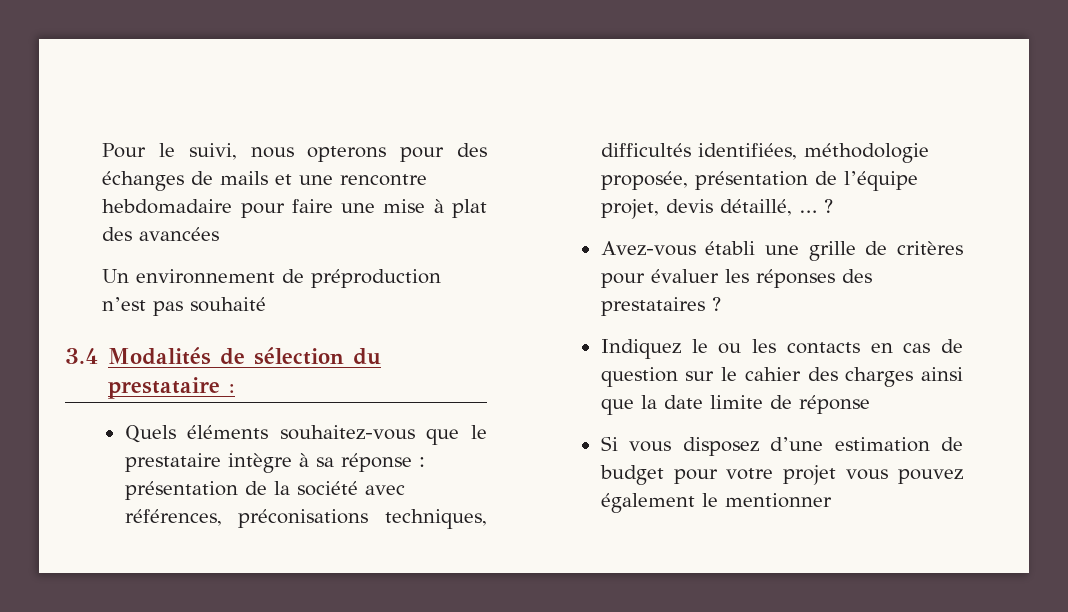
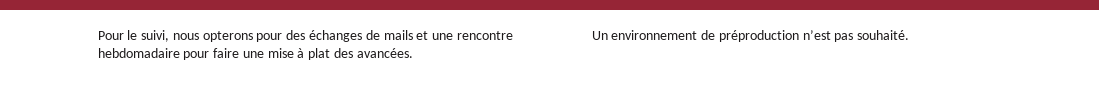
[139,227,220,241] avancées -> [356,48,413,58] avancées.
[190,297,267,312] [65,347,382,365] [108,377,236,399] [124,425,487,445] [124,453,425,473] [124,481,405,500] [124,509,487,529] [600,143,929,163] [600,171,918,191] [600,199,833,219] [600,241,963,261] [600,269,872,288] [600,297,721,316] [600,339,963,359] [600,367,963,387] [600,395,870,415] [600,436,963,456] [599,465,963,485] [600,493,832,513] souhaité // 3.4 Modalités de sélection du prestataire : // Quels éléments souhaitez-vous que le prestataire intègre à sa réponse : présentation de la société avec références, préconisations techniques, difficultés identifiées, méthodologie proposée, présentation de l’équipe projet, devis détaillé, … ? // Avez-vous établi une grille de critères pour évaluer les réponses des prestataires ? // Indiquez le ou les contacts en cas de question sur le cahier des charges ainsi que la date limite de réponse // Si vous disposez d’une estimation de budget pour votre projet vous pouvez également le mentionner -> [857,30,910,40] souhaité.

